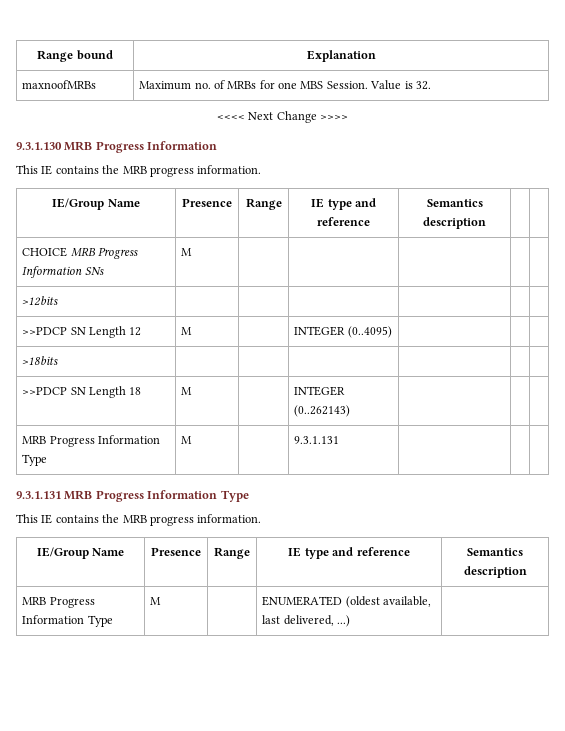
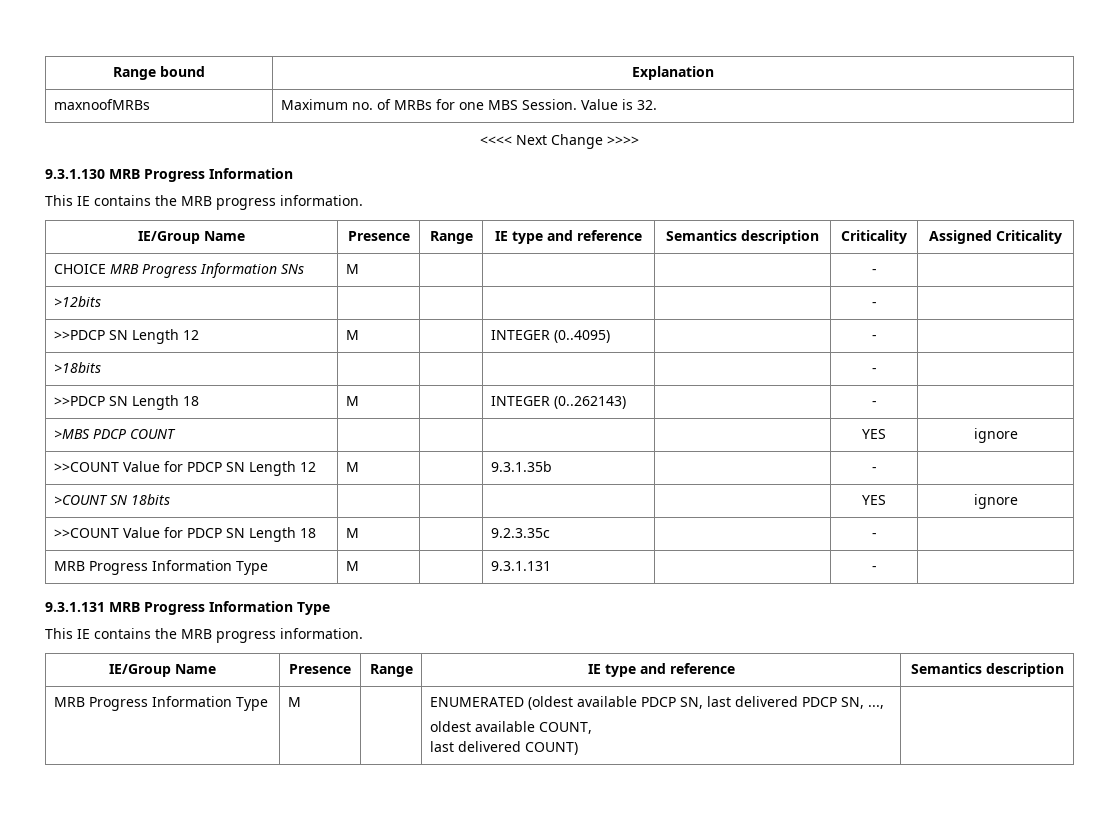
(486, 223) | -> [841,230,907,244] [929,230,1062,244] Criticality | Assigned Criticality
(193, 252) none -> [871,269,877,274] -
(59, 301) none -> [871,302,877,307] -
(392, 332) none -> [871,335,877,340] -
(59, 360) none -> [871,368,877,373] -
(351, 411) none -> [871,401,877,406] [53,429,176,439] [862,429,886,439] [973,428,1018,443] [53,461,316,476] [345,462,359,472] [490,461,552,472] [871,467,877,472] [53,494,170,505] [862,495,886,505] [973,494,1018,509] [53,527,316,542] [345,528,359,538] [490,528,550,538] [871,533,877,538] - | // >MBS PDCP COUNT | | | | | YES | ignore // >>COUNT Value for PDCP SN Length 12 | M | | 9.3.1.35b | | - | // >COUNT SN 18bits | | | | | YES | ignore // >>COUNT Value for PDCP SN Length 18 | M | | 9.2.3.35c | | -
(340, 440) none -> [871,566,877,571] -
[382,596,431,607] [262,615,350,627] available, last delivered, ...) -> [576,696,884,709] [429,721,592,734] [429,741,578,755] available PDCP SN, last delivered PDCP SN, ..., // oldest available COUNT, // last delivered COUNT)

